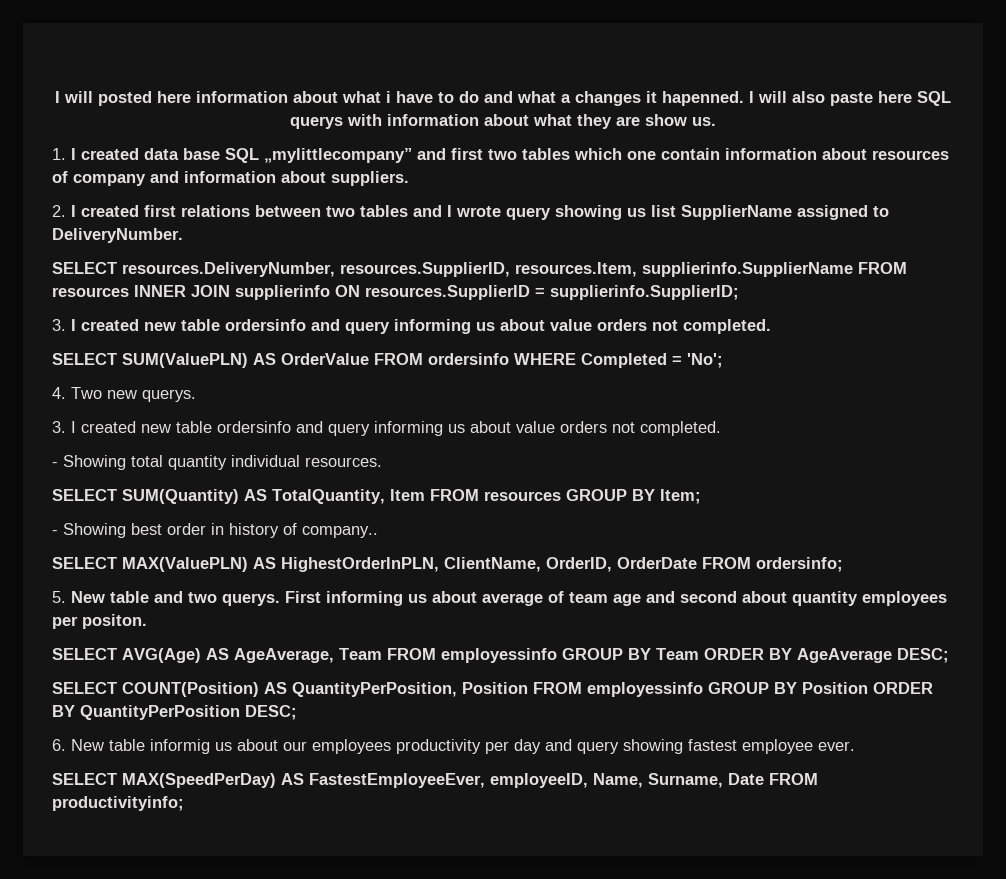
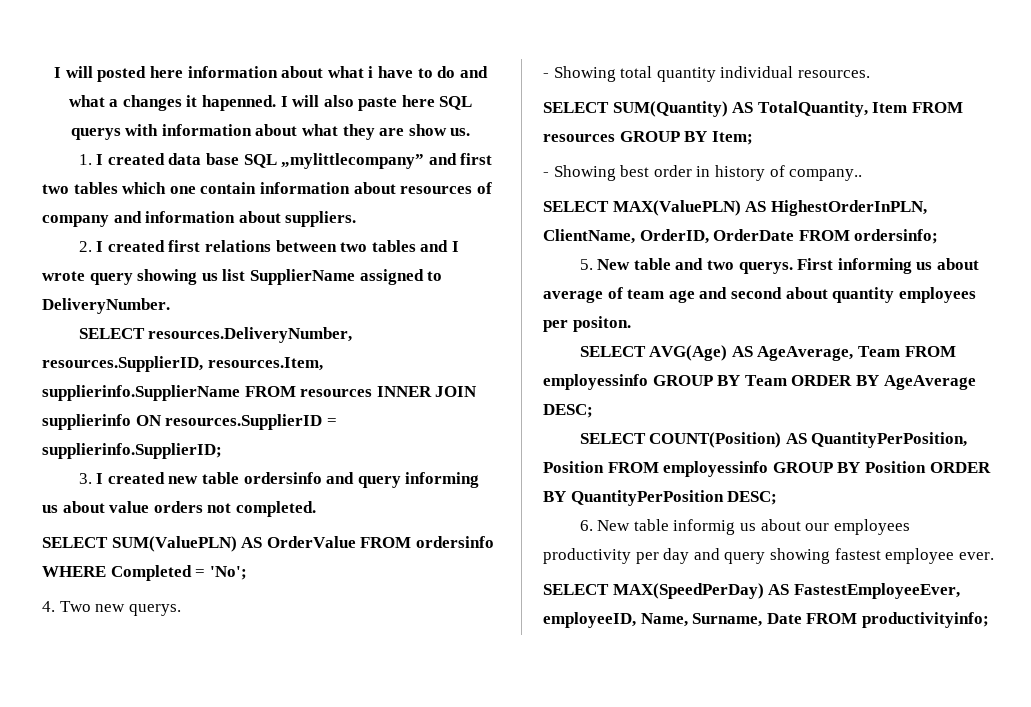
[52,421,721,436] // 3. I created new table ordersinfo and query informing us about value orders not completed. -> (181, 610) none

